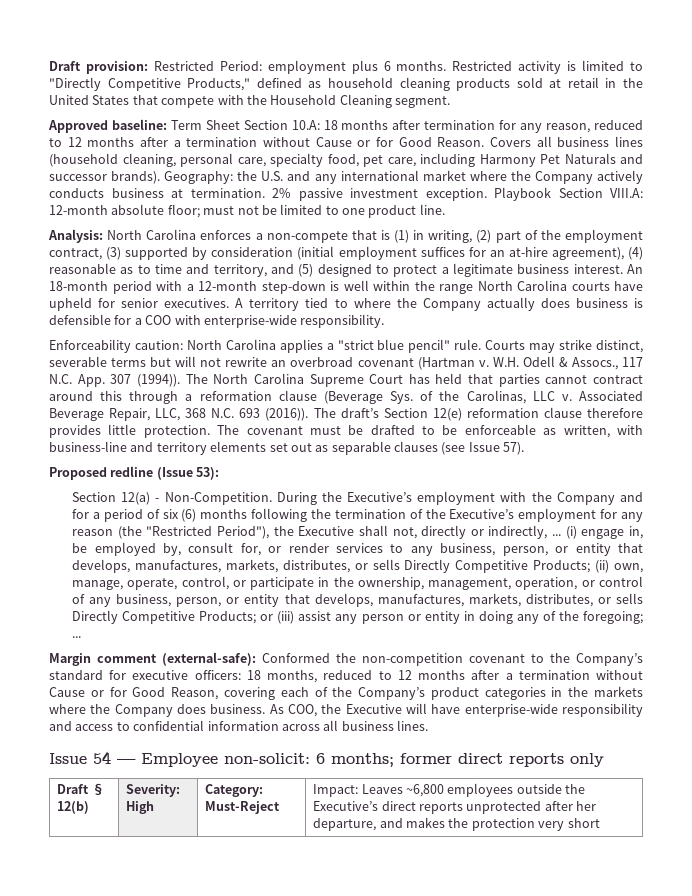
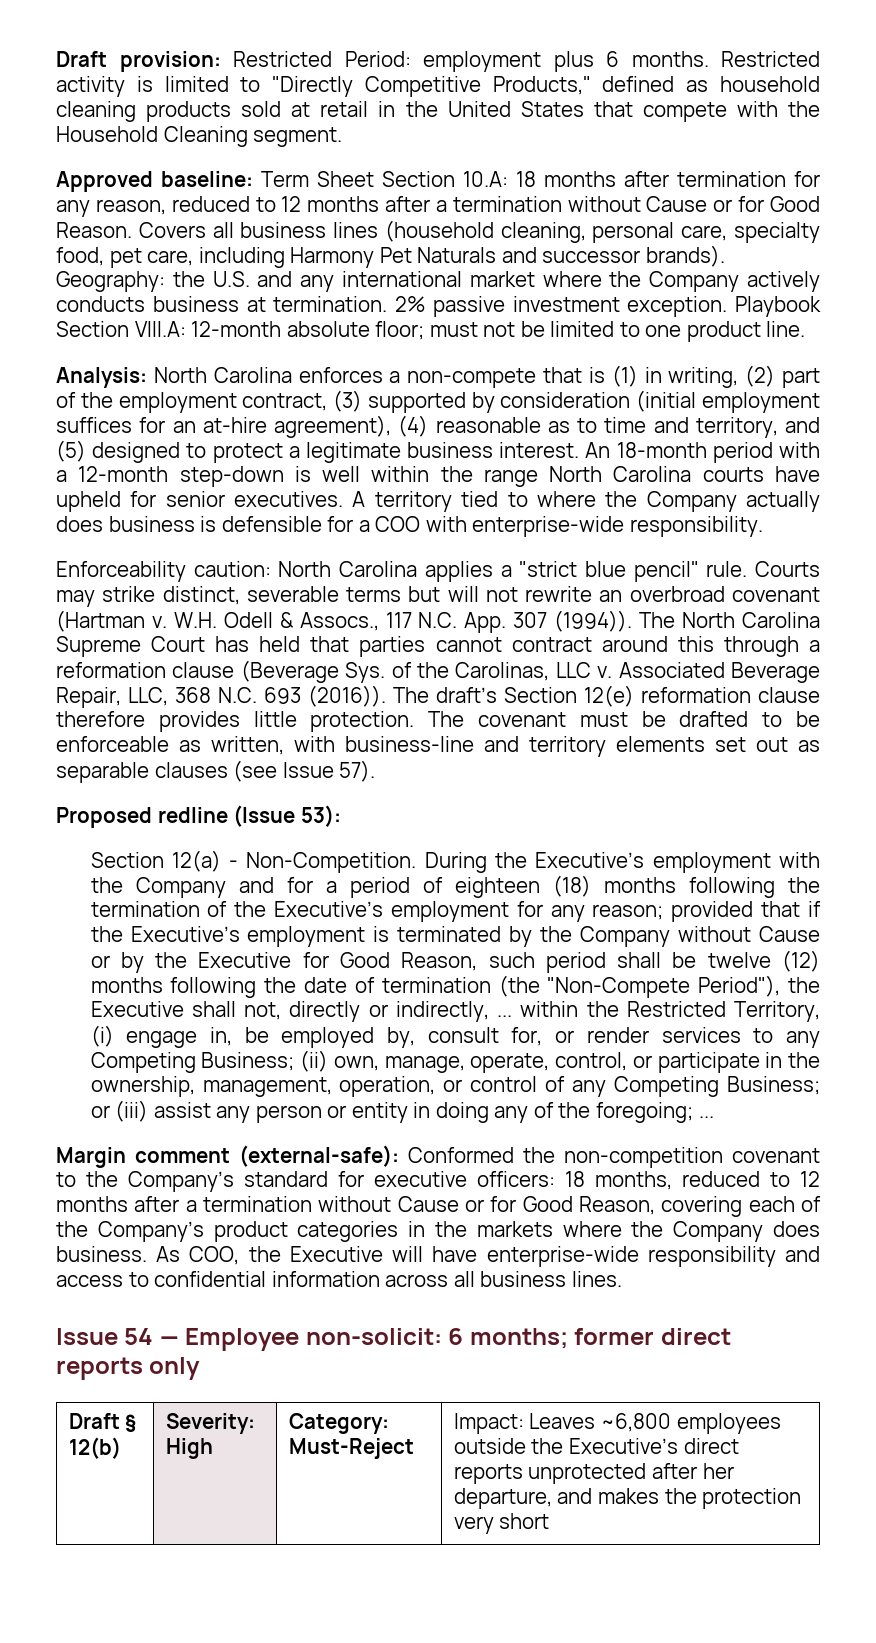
[162,509,197,522] six (6) -> [454,875,591,898] eighteen (18)
[72,526,213,539] reason (the "Restricted -> [592,901,821,922] [90,926,820,947] [90,950,821,973] [90,975,691,998] reason; provided that if the Executive’s employment is terminated by the Company without Cause or by the Executive for Good Reason, such period shall be twelve (12) months following the date of termination (the "Non-Compete
(562, 535) none -> [520,1001,821,1022] within the Restricted Territory,
[440,543,643,556] [72,559,591,573] business, person, or entity that develops, manufactures, markets, distributes, or sells Directly Competitive Products; -> [90,1052,295,1073] Competing Business;
[116,593,643,607] [72,610,257,624] business, person, or entity that develops, manufactures, markets, distributes, or sells Directly Competitive Products; -> [614,1076,820,1097] Competing Business;

